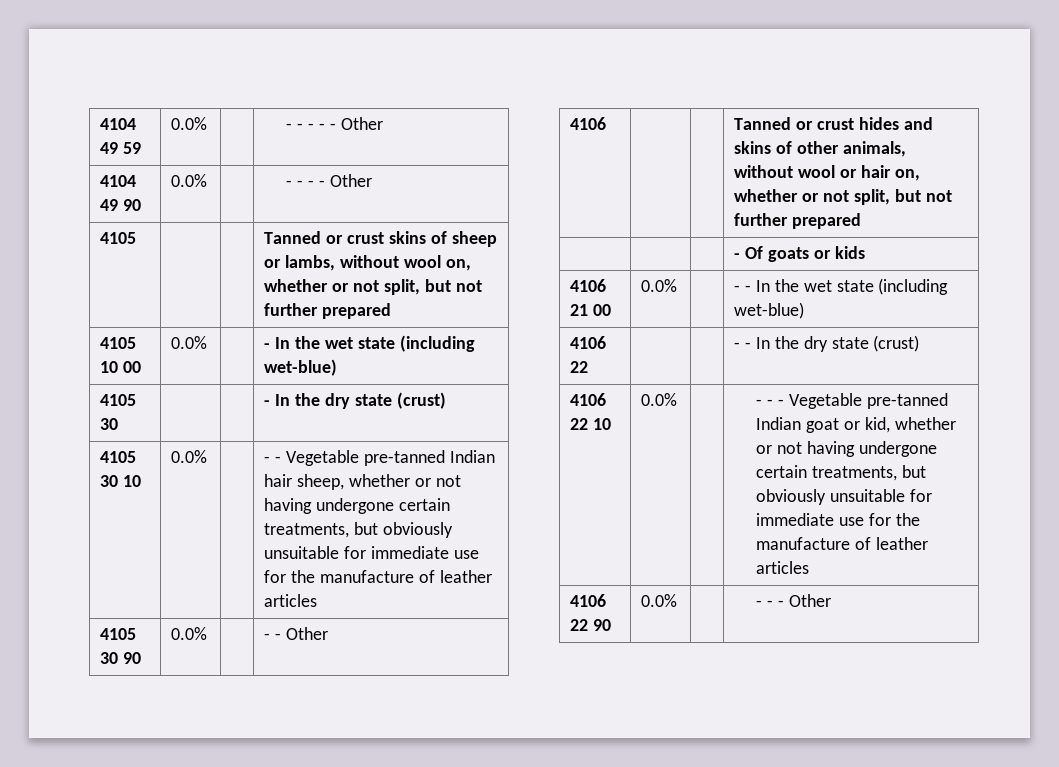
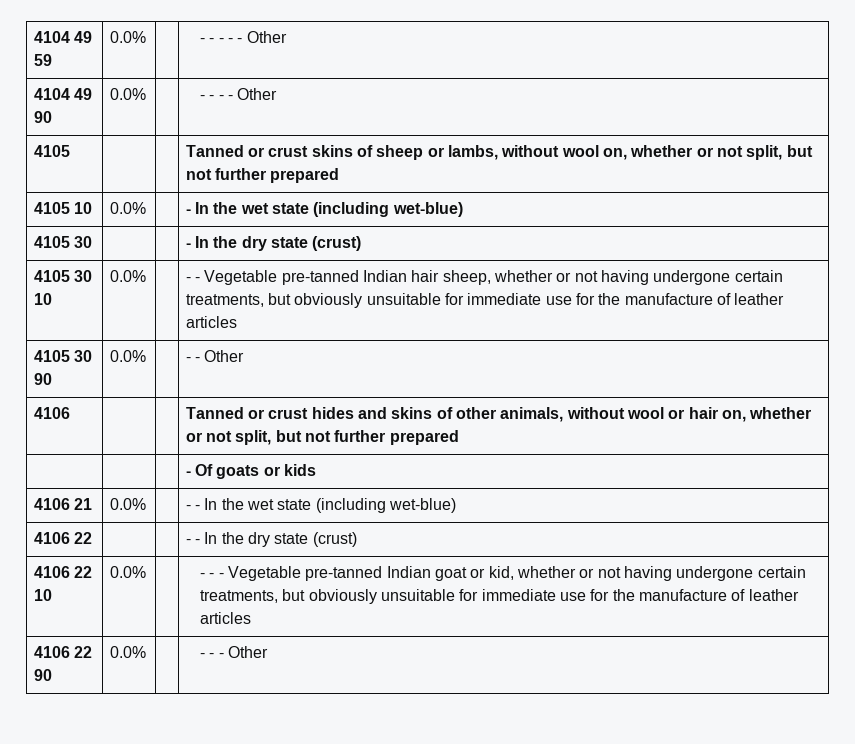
[123,361,142,373] 00 -> (93, 208) none
[593,304,612,316] 00 -> (93, 504) none

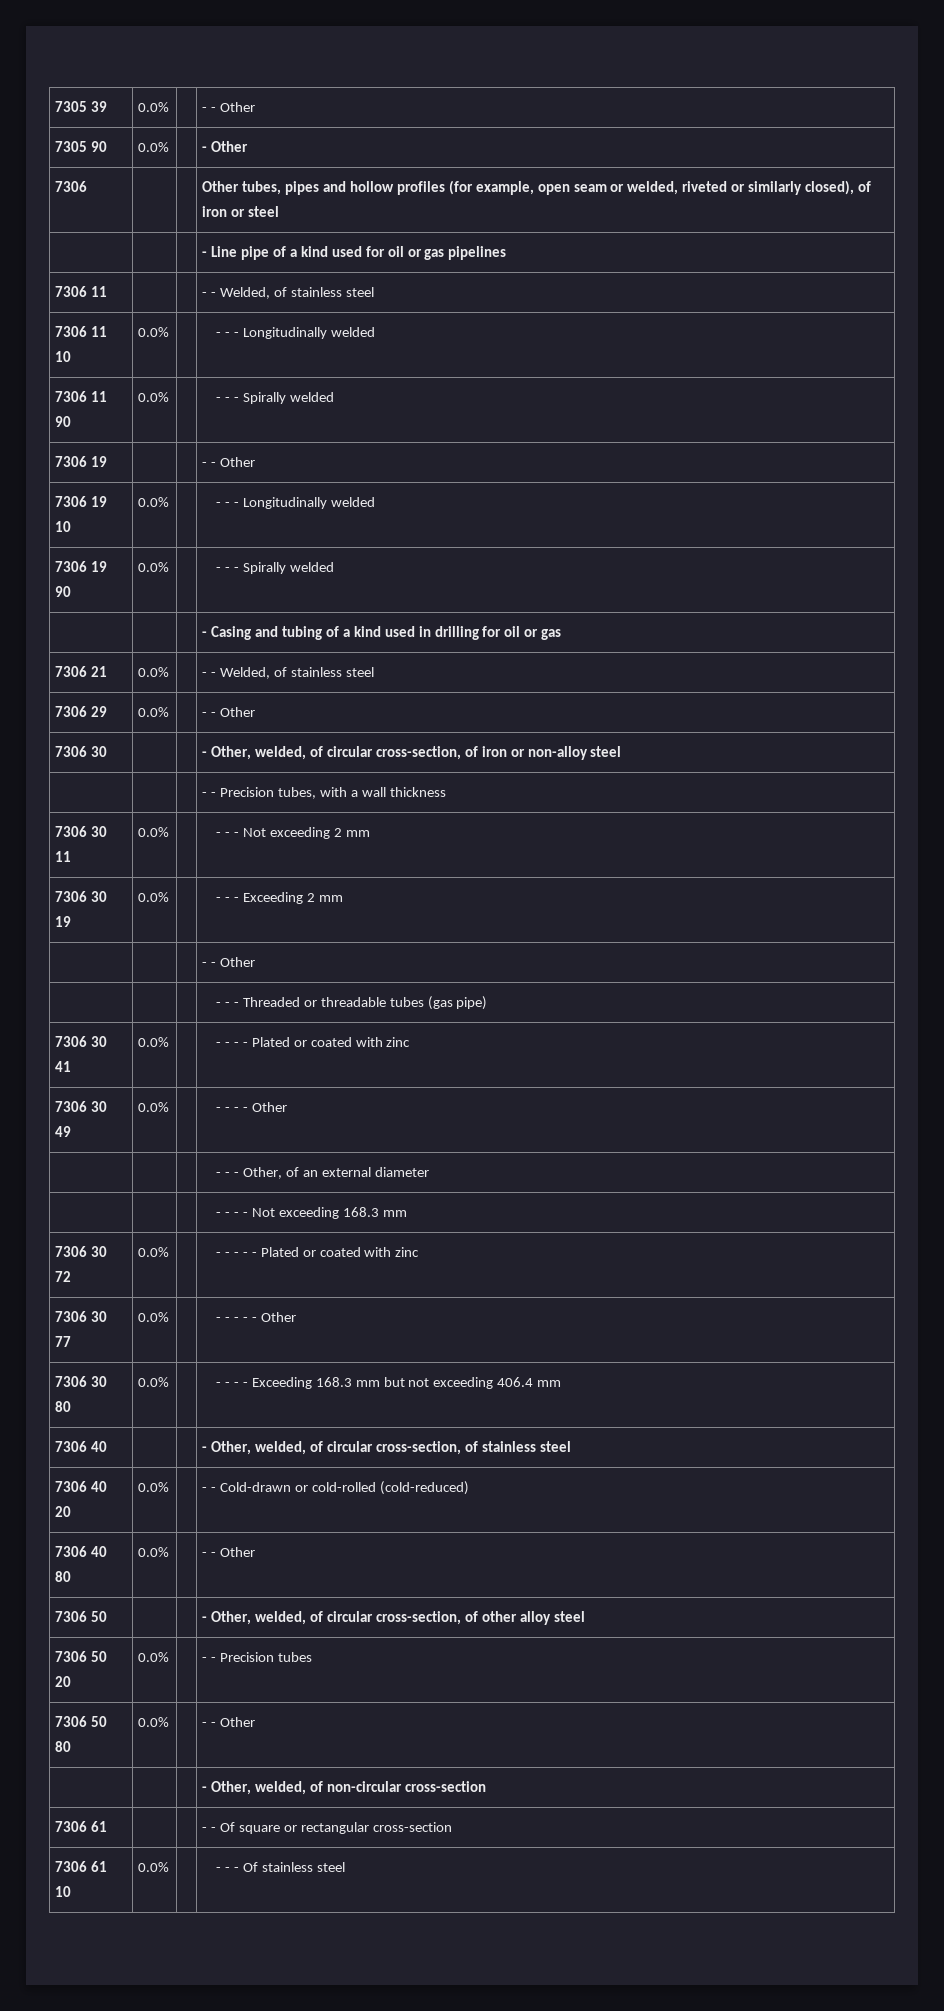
[33,31,93,43] [33,54,52,66] 4104 49 59 -> [55,101,108,112] [138,102,170,112] [202,102,256,112] [55,141,108,152] [138,142,170,152] [202,141,249,152] [55,181,88,192] [202,180,871,195] [202,206,280,217] [202,246,507,260] [55,286,108,297] [202,287,374,299] [55,326,108,337] [55,351,72,362] [138,327,170,337] [216,327,375,339] [55,391,108,402] [55,416,72,427] [138,392,170,402] [216,392,334,404] [55,456,108,467] [202,457,256,467] [55,496,108,507] [55,521,72,532] [138,497,170,507] [216,497,375,509] [55,561,108,572] [55,586,72,597] [138,562,170,572] [216,562,334,574] [202,626,562,640] [55,666,108,677] [138,667,170,677] [202,667,374,679] [55,706,108,717] [138,707,170,717] [202,707,256,717] [55,746,108,757] [202,746,622,760] [202,787,446,799] [55,826,108,837] [55,851,72,862] [138,827,170,837] [216,827,370,839] [55,891,108,902] [55,916,72,927] [138,892,170,902] [216,892,343,904] [202,957,256,967] [216,996,488,1010] [55,1036,108,1047] [55,1061,72,1072] [138,1037,170,1047] [216,1037,411,1047] [55,1101,108,1112] [55,1126,72,1137] [138,1102,170,1112] [216,1102,287,1112] [216,1167,429,1179] [216,1207,407,1219] [55,1246,108,1257] [55,1271,72,1282] [138,1247,170,1257] [216,1247,420,1257] [55,1311,108,1322] [55,1336,72,1347] 7305 39 | 0.0% | | - - Other // 7305 90 | 0.0% | | - Other // 7306 | | | Other tubes, pipes and hollow profiles (for example, open seam or welded, riveted or similarly closed), of iron or steel // | | | - Line pipe of a kind used for oil or gas pipelines // 7306 11 | | | - - Welded, of stainless steel // 7306 11 10 | 0.0% | | - - - Longitudinally welded // 7306 11 90 | 0.0% | | - - - Spirally welded // 7306 19 | | | - - Other // 7306 19 10 | 0.0% | | - - - Longitudinally welded // 7306 19 90 | 0.0% | | - - - Spirally welded // | | | - Casing and tubing of a kind used in drilling for oil or gas // 7306 21 | 0.0% | | - - Welded, of stainless steel // 7306 29 | 0.0% | | - - Other // 7306 30 | | | - Other, welded, of circular cross-section, of iron or non-alloy steel // | | | - - Precision tubes, with a wall thickness // 7306 30 11 | 0.0% | | - - - Not exceeding 2 mm // 7306 30 19 | 0.0% | | - - - Exceeding 2 mm // | | | - - Other // | | | - - - Threaded or threadable tubes (gas pipe) // 7306 30 41 | 0.0% | | - - - - Plated or coated with zinc // 7306 30 49 | 0.0% | | - - - - Other // | | | - - - Other, of an external diameter // | | | - - - - Not exceeding 168.3 mm // 7306 30 72 | 0.0% | | - - - - - Plated or coated with zinc // 7306 30 77
[33,88,93,100] [33,111,52,123] [109,88,146,100] [200,88,278,100] [33,145,70,157] [185,145,813,160] [185,168,340,183] [33,202,93,214] [109,202,146,214] [185,202,463,217] [33,236,93,248] [185,236,362,251] [33,270,93,282] [33,293,52,305] [109,270,146,282] [185,270,783,285] [185,293,785,308] [185,316,237,328] [33,350,93,362] [33,373,52,385] [109,350,146,362] [185,350,245,362] [33,407,70,419] [185,407,812,422] [185,430,459,445] [185,464,317,479] [33,498,93,510] [109,498,146,510] [185,498,457,513] [33,532,93,544] [185,532,357,547] [33,566,93,578] [33,589,52,601] [109,566,146,578] [200,566,806,581] [200,589,799,604] [200,612,252,624] [33,646,93,658] [33,669,52,681] [109,646,146,658] [200,646,269,658] 4104 49 90 | 0.0% | | - - - - Other // 4105 | | | Tanned or crust skins of sheep or lambs, without wool on, whether or not split, but not further prepared // 4105 10 | 0.0% | | - In the wet state (including wet-blue) // 4105 30 | | | - In the dry state (crust) // 4105 30 10 | 0.0% | | - - Vegetable pre-tanned Indian hair sheep, whether or not having undergone certain treatments, but obviously unsuitable for immediate use for the manufacture of leather articles // 4105 30 90 | 0.0% | | - - Other // 4106 | | | Tanned or crust hides and skins of other animals, without wool or hair on, whether or not split, but not further prepared // | | | - Of goats or kids // 4106 21 | 0.0% | | - - In the wet state (including wet-blue) // 4106 22 | | | - - In the dry state (crust) // 4106 22 10 | 0.0% | | - - - Vegetable pre-tanned Indian goat or kid, whether or not having undergone certain treatments, but obviously unsuitable for immediate use for the manufacture of leather articles // 4106 22 90 | 0.0% | | - - - Other -> [55,1376,108,1387] [55,1401,72,1412] [138,1377,170,1387] [216,1377,562,1389] [55,1441,108,1452] [202,1441,571,1455] [55,1481,108,1492] [55,1506,72,1517] [138,1482,170,1492] [202,1481,469,1495] [55,1546,108,1557] [55,1571,72,1582] [138,1547,170,1557] [202,1547,256,1557] [55,1611,108,1622] [202,1611,585,1625] [55,1651,108,1662] [55,1676,72,1687] [138,1652,170,1662] [202,1652,313,1662] [55,1716,108,1727] [55,1741,72,1752] [138,1717,170,1727] [202,1717,256,1727] [202,1781,486,1795] [55,1821,108,1832] [202,1822,452,1834] [55,1861,108,1872] [55,1886,72,1897] [138,1862,170,1872] [216,1862,345,1872] 7306 30 80 | 0.0% | | - - - - Exceeding 168.3 mm but not exceeding 406.4 mm // 7306 40 | | | - Other, welded, of circular cross-section, of stainless steel // 7306 40 20 | 0.0% | | - - Cold-drawn or cold-rolled (cold-reduced) // 7306 40 80 | 0.0% | | - - Other // 7306 50 | | | - Other, welded, of circular cross-section, of other alloy steel // 7306 50 20 | 0.0% | | - - Precision tubes // 7306 50 80 | 0.0% | | - - Other // | | | - Other, welded, of non-circular cross-section // 7306 61 | | | - - Of square or rectangular cross-section // 7306 61 10 | 0.0% | | - - - Of stainless steel

